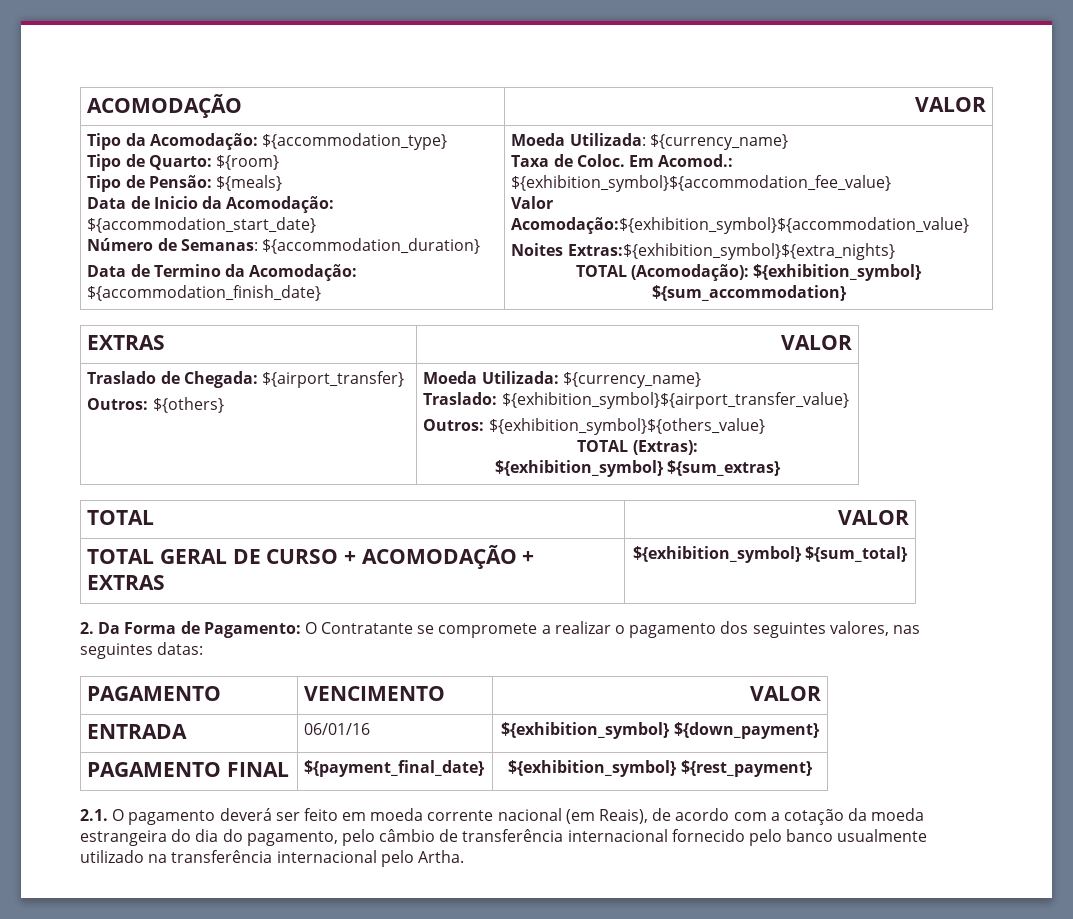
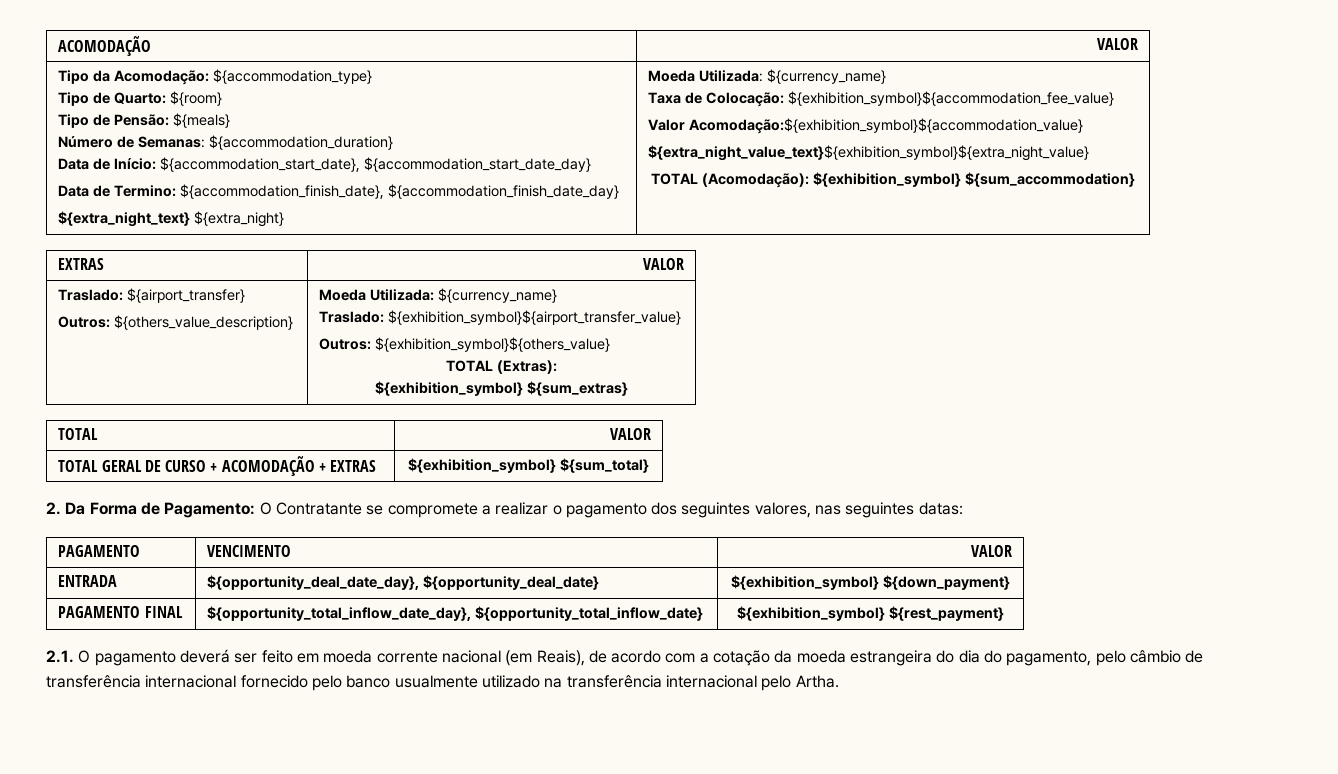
[87,196,335,213] [87,217,317,233] // Data de Inicio da Acomodação: ${accommodation_start_date} -> (231, 120) none
[153,264,358,281] [87,285,322,301] Termino da Acomodação: ${accommodation_finish_date} -> [114,157,592,172] [58,184,620,199] [58,211,285,227] Início: ${accommodation_start_date}, ${accommodation_start_date_day} // Data de Termino: ${accommodation_finish_date}, ${accommodation_finish_date_day} // ${extra_night_text} ${extra_night}
[576,154,734,167] Coloc. Em Acomod.: -> [706,92,785,107] Colocação:
[511,243,895,260] Noites Extras:${exhibition_symbol}${extra_nights} -> [648,145,1090,161] ${extra_night_value_text}${exhibition_symbol}${extra_night_value}
[87,371,258,388] Traslado de Chegada: -> [58,289,124,301] Traslado:
[152,397,224,413] ${others} -> [114,315,294,330] ${others_value_description}
[304,723,371,735] 06/01/16 -> [207,575,600,590] ${opportunity_deal_date_day}, ${opportunity_deal_date}
[304,760,486,777] ${payment_final_date} -> [207,606,704,621] ${opportunity_total_inflow_date_day}, ${opportunity_total_inflow_date}

